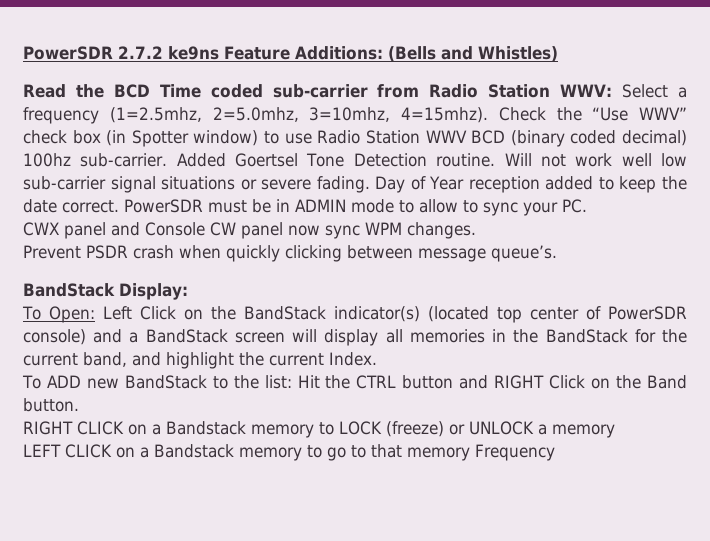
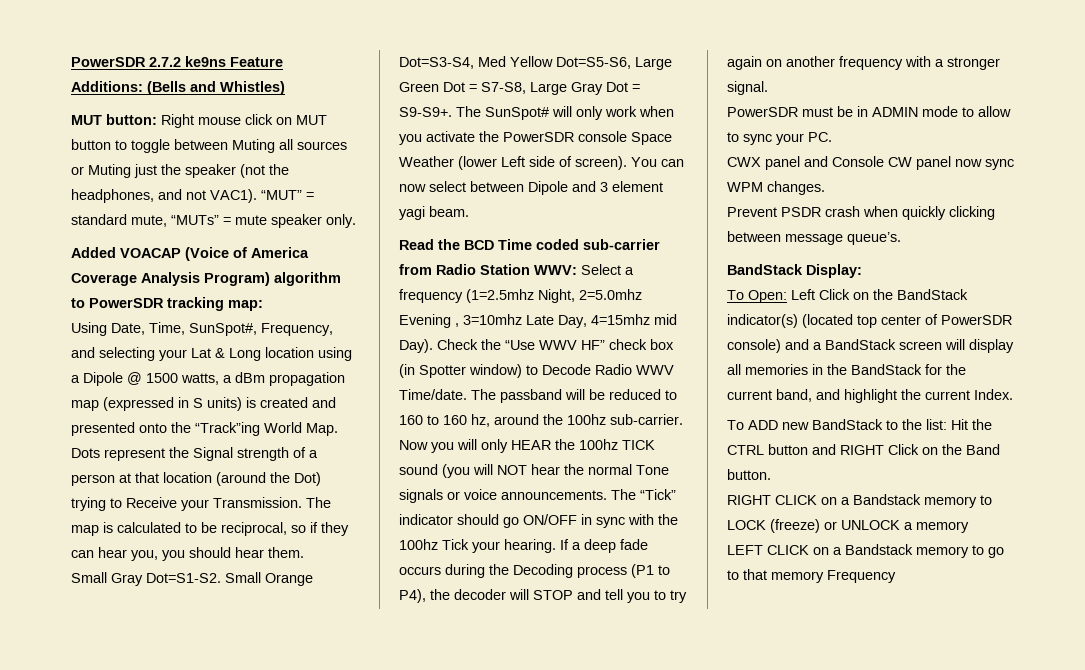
(558, 54) none -> [71,114,327,128] [71,139,347,153] [71,164,289,178] [71,189,314,203] [71,214,356,228] [71,247,309,261] [71,272,341,286] [71,297,263,311] [71,322,333,336] [71,347,352,361] [71,372,345,386] [71,397,336,411] [71,422,338,436] [71,447,318,461] [71,472,321,486] [71,497,331,511] [71,522,349,536] [71,547,304,561] [71,572,313,586] [399,56,672,70] [399,82,640,95] [399,106,674,120] [399,131,672,145] [399,156,684,170] [399,181,663,195] [399,206,469,220] // MUT button: Right mouse click on MUT button to toggle between Muting all sources or Muting just the speaker (not the headphones, and not VAC1). “MUT” = standard mute, “MUTs” = mute speaker only. // Added VOACAP (Voice of America Coverage Analysis Program) algorithm to PowerSDR tracking map: // Using Date, Time, SunSpot#, Frequency, and selecting your Lat & Long location using a Dipole @ 1500 watts, a dBm propagation map (expressed in S units) is created and presented onto the “Track”ing World Map. Dots represent the Signal strength of a person at that location (around the Dot) trying to Receive your Transmission. The map is calculated to be reciprocal, so if they can hear you, you should hear them. // Small Gray Dot=S1-S2. Small Orange Dot=S3-S4, Med Yellow Dot=S5-S6, Large Green Dot = S7-S8, Large Gray Dot = S9-S9+. The SunSpot# will only work when you activate the PowerSDR console Space Weather (lower Left side of screen). You can now select between Dipole and 3 element yagi beam.
[109,107,488,123] (1=2.5mhz, 2=5.0mhz, 3=10mhz, 4=15mhz). -> [466,289,642,303] [399,314,677,328] [399,339,433,353] (1=2.5mhz Night, 2=5.0mhz Evening , 3=10mhz Late Day, 4=15mhz mid Day).
[639,107,687,120] WWV” -> [539,340,605,350] WWV HF”
[284,130,688,147] [23,153,688,167] [23,176,687,193] [23,199,119,213] use Radio Station WWV BCD (binary coded decimal) 100hz sub-carrier. Added Goertsel Tone Detection routine. Will not work well low sub-carrier signal situations or severe fading. Day of Year reception added to keep the date correct. -> [542,364,674,375] [399,389,677,403] [399,414,683,427] [399,439,655,453] [399,464,669,478] [399,489,676,503] [399,514,678,528] [399,539,648,553] [399,564,670,578] [399,589,687,603] [727,56,1000,70] [727,81,768,95] Decode Radio WWV Time/date. The passband will be reduced to 160 to 160 hz, around the 100hz sub-carrier. Now you will only HEAR the 100hz TICK sound (you will NOT hear the normal Tone signals or voice announcements. The “Tick” indicator should go ON/OFF in sync with the 100hz Tick your hearing. If a deep fade occurs during the Decoding process (P1 to P4), the decoder will STOP and tell you to try again on another frequency with a stronger signal. //

